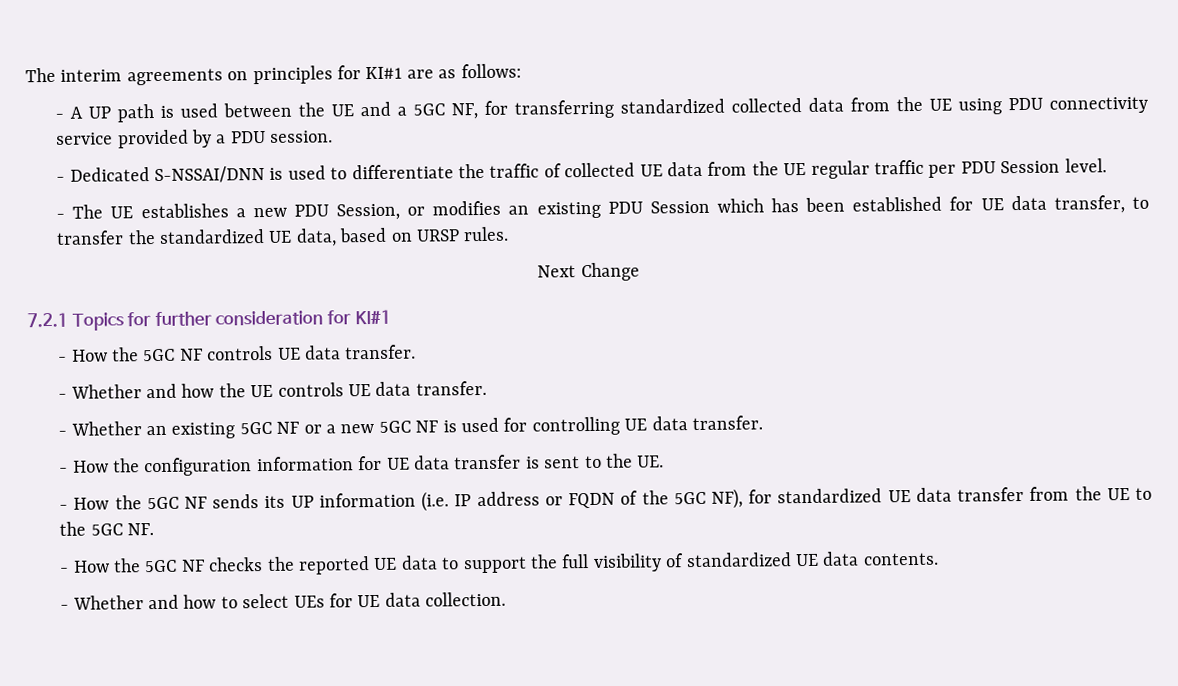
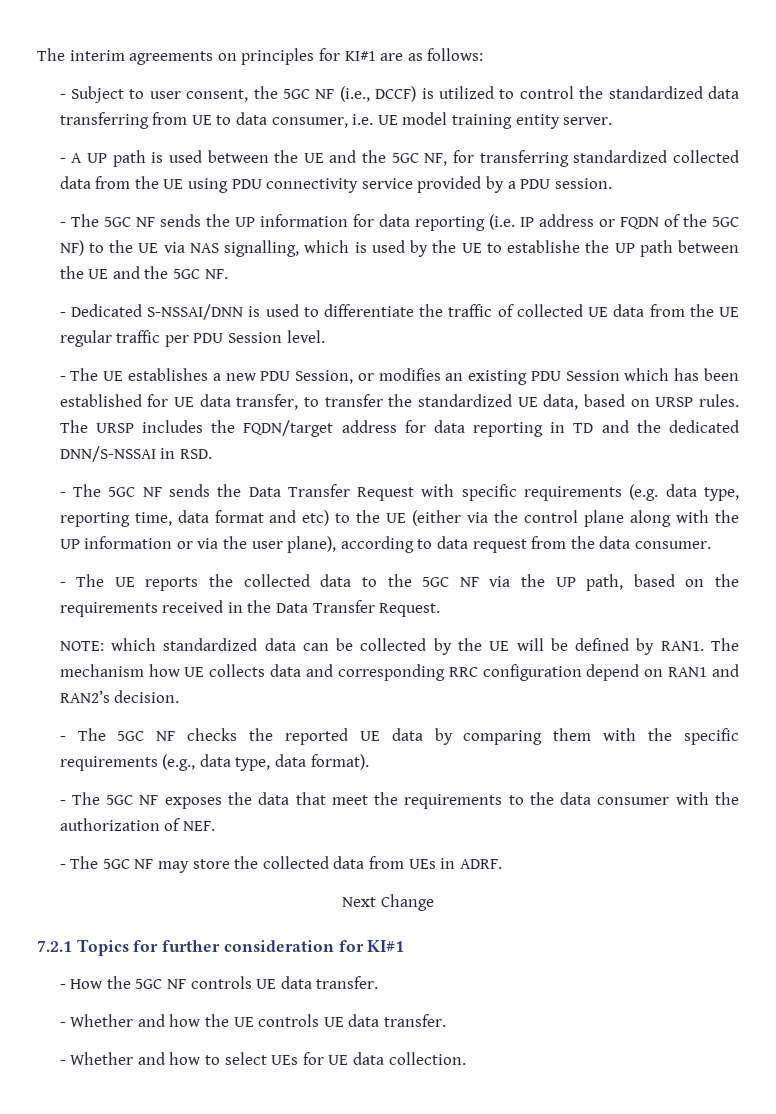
(522, 71) none -> [59,86,739,103] [59,112,613,129] // - Subject to user consent, the 5GC NF (i.e., DCCF) is utilized to control the standardized data transferring from UE to data consumer, i.e. UE model training entity server.
[397,106,408,116] a -> [362,150,387,163] the
(334, 136) none -> [59,214,739,231] [59,240,739,257] [59,266,228,279] // - The 5GC NF sends the UP information for data reporting (i.e. IP address or FQDN of the 5GC NF) to the UE via NAS signalling, which is used by the UE to establishe the UP path between the UE and the 5GC NF.
(510, 234) none -> [59,420,739,437] [59,446,212,462] [59,484,739,501] [59,510,739,527] [59,536,711,553] [59,574,740,591] [59,600,441,617] [59,638,739,655] [59,664,739,681] [59,690,180,703] [59,728,740,745] [59,754,369,771] [59,792,739,809] [59,818,215,831] [59,856,502,873] The URSP includes the FQDN/target address for data reporting in TD and the dedicated DNN/S-NSSAI in RSD. // - The 5GC NF sends the Data Transfer Request with specific requirements (e.g. data type, reporting time, data format and etc) to the UE (either via the control plane along with the UP information or via the user plane), according to data request from the data consumer. // - The UE reports the collected data to the 5GC NF via the UP path, based on the requirements received in the Data Transfer Request. // NOTE: which standardized data can be collected by the UE will be defined by RAN1. The mechanism how UE collects data and corresponding RRC configuration depend on RAN1 and RAN2’s decision. // - The 5GC NF checks the reported UE data by comparing them with the specific requirements (e.g., data type, data format). // - The 5GC NF exposes the data that meet the requirements to the data consumer with the authorization of NEF. // - The 5GC NF may store the collected data from UEs in ADRF.
[58,415,763,439] [59,453,665,477] [59,486,1152,512] [59,521,154,536] [60,551,939,575] // - Whether an existing 5GC NF or a new 5GC NF is used for controlling UE data transfer. // - How the configuration information for UE data transfer is sent to the UE. // - How the 5GC NF sends its UP information (i.e. IP address or FQDN of the 5GC NF), for standardized UE data transfer from the UE to the 5GC NF. // - How the 5GC NF checks the reported UE data to support the full visibility of standardized UE data contents. -> (446, 1020) none

